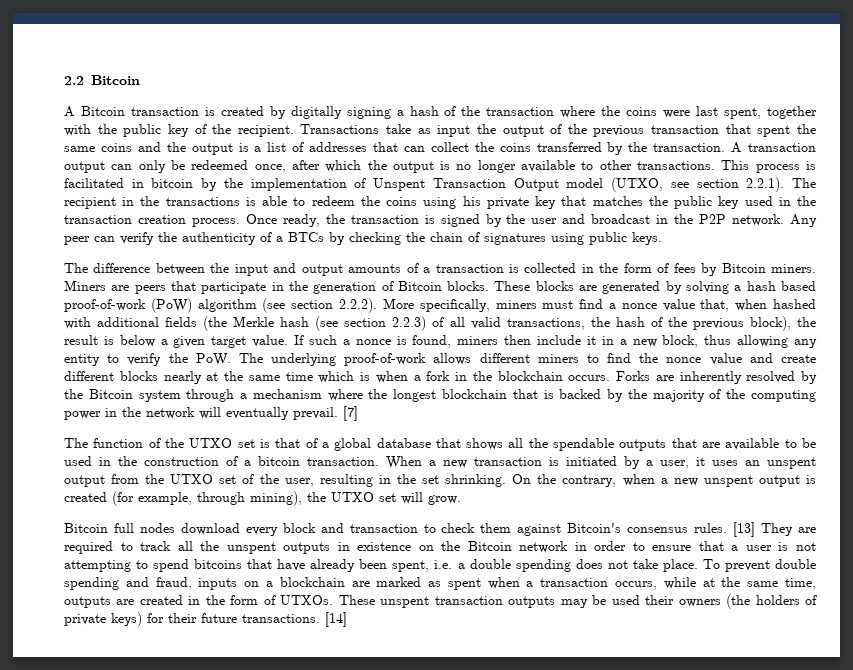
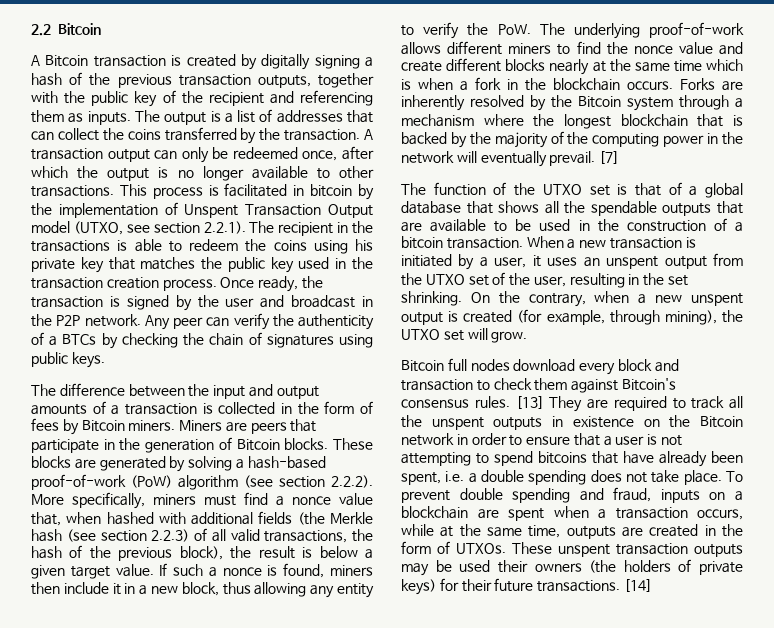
[486,106,762,119] transaction where the coins were last spent, -> [117,74,311,88] previous transaction outputs,
[237,124,817,137] [64,142,186,152] recipient. Transactions take as input the output of the previous transaction that spent the same coins and the -> [208,90,373,106] [31,110,160,125] recipient and referencing them as inputs. The
[746,281,816,291] hash based -> [247,456,326,469] hash-based
[376,577,442,587] marked as -> (499, 514) none

